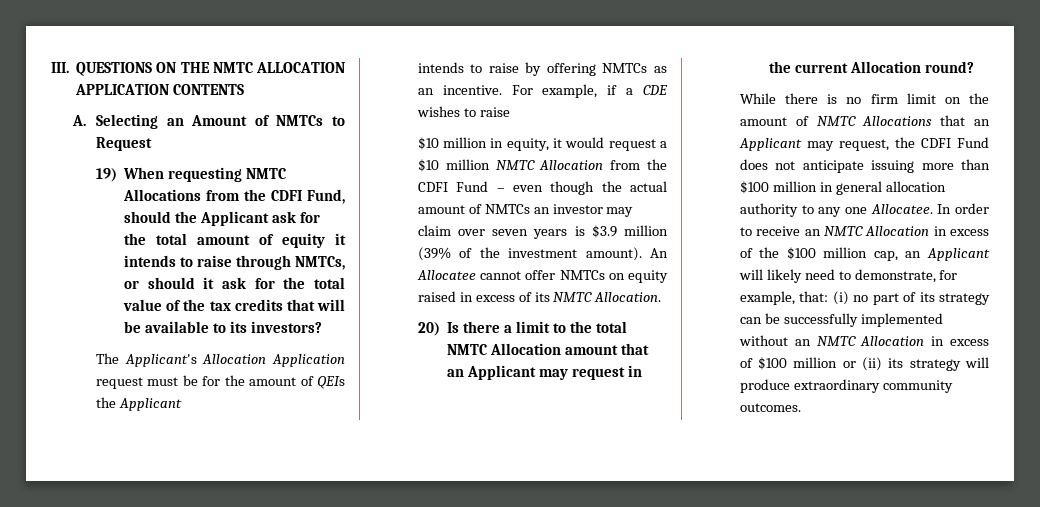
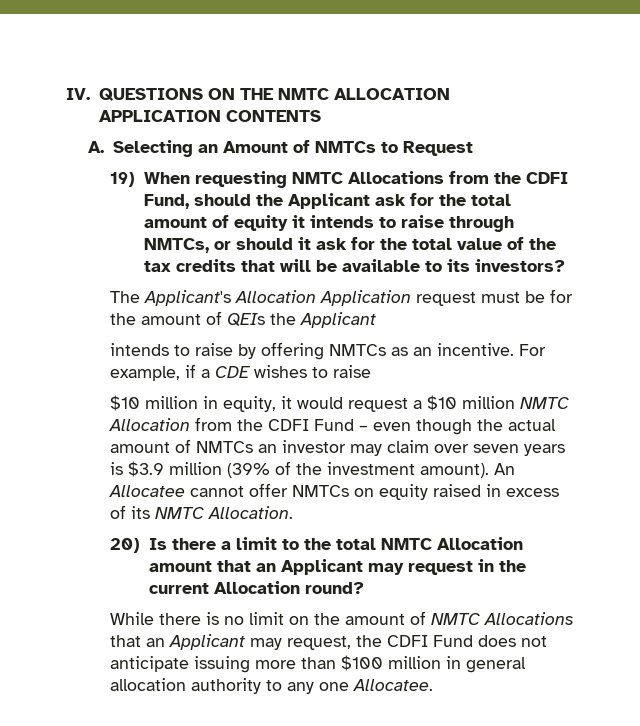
[51,62,69,73] III. -> [66,88,90,100] IV.
[870,94,898,104] firm -> (244, 620) none
[937,203,989,214] [739,226,989,236] [739,247,990,261] [738,269,958,283] [739,291,990,305] [739,313,943,327] [738,335,989,346] [739,357,989,371] [739,379,953,393] [739,403,801,412] In order to receive an NMTC Allocation in excess of the $100 million cap, an Applicant will likely need to demonstrate, for example, that: (i) no part of its strategy can be successfully implemented without an NMTC Allocation in excess of $100 million or (ii) its strategy will produce extraordinary community outcomes. -> (433, 685) none

